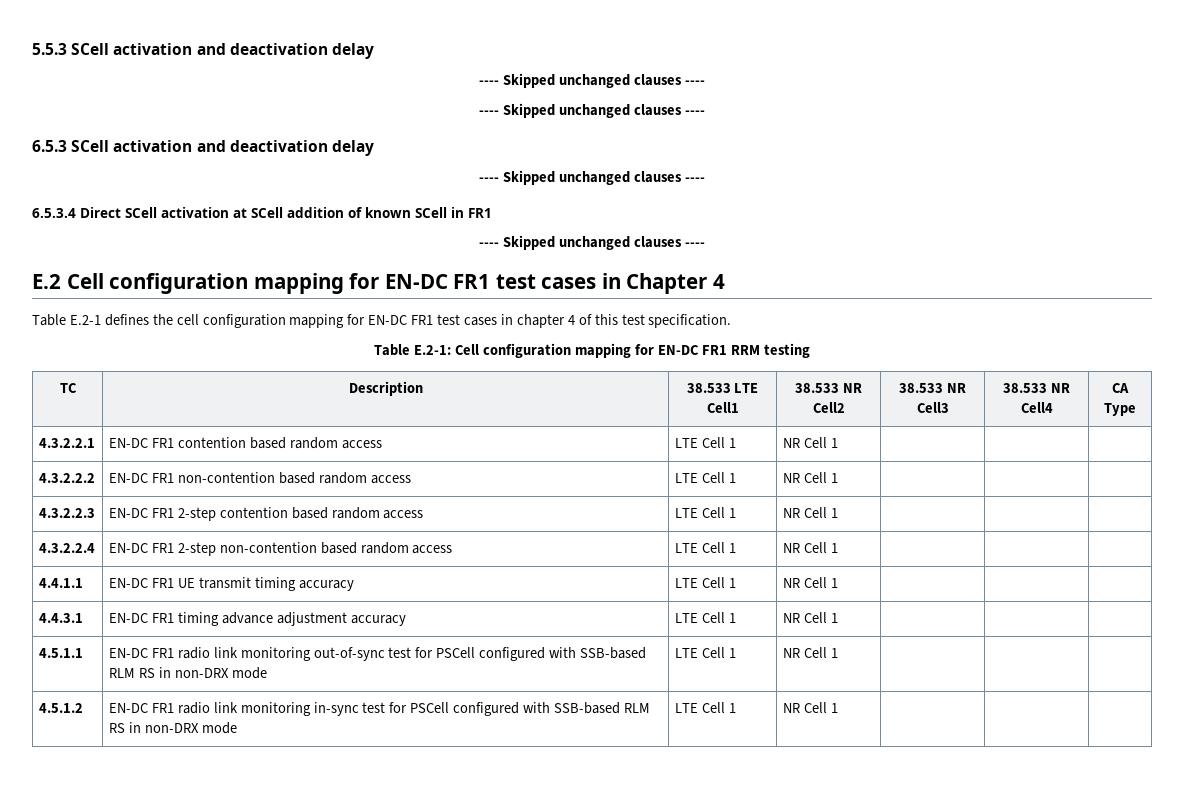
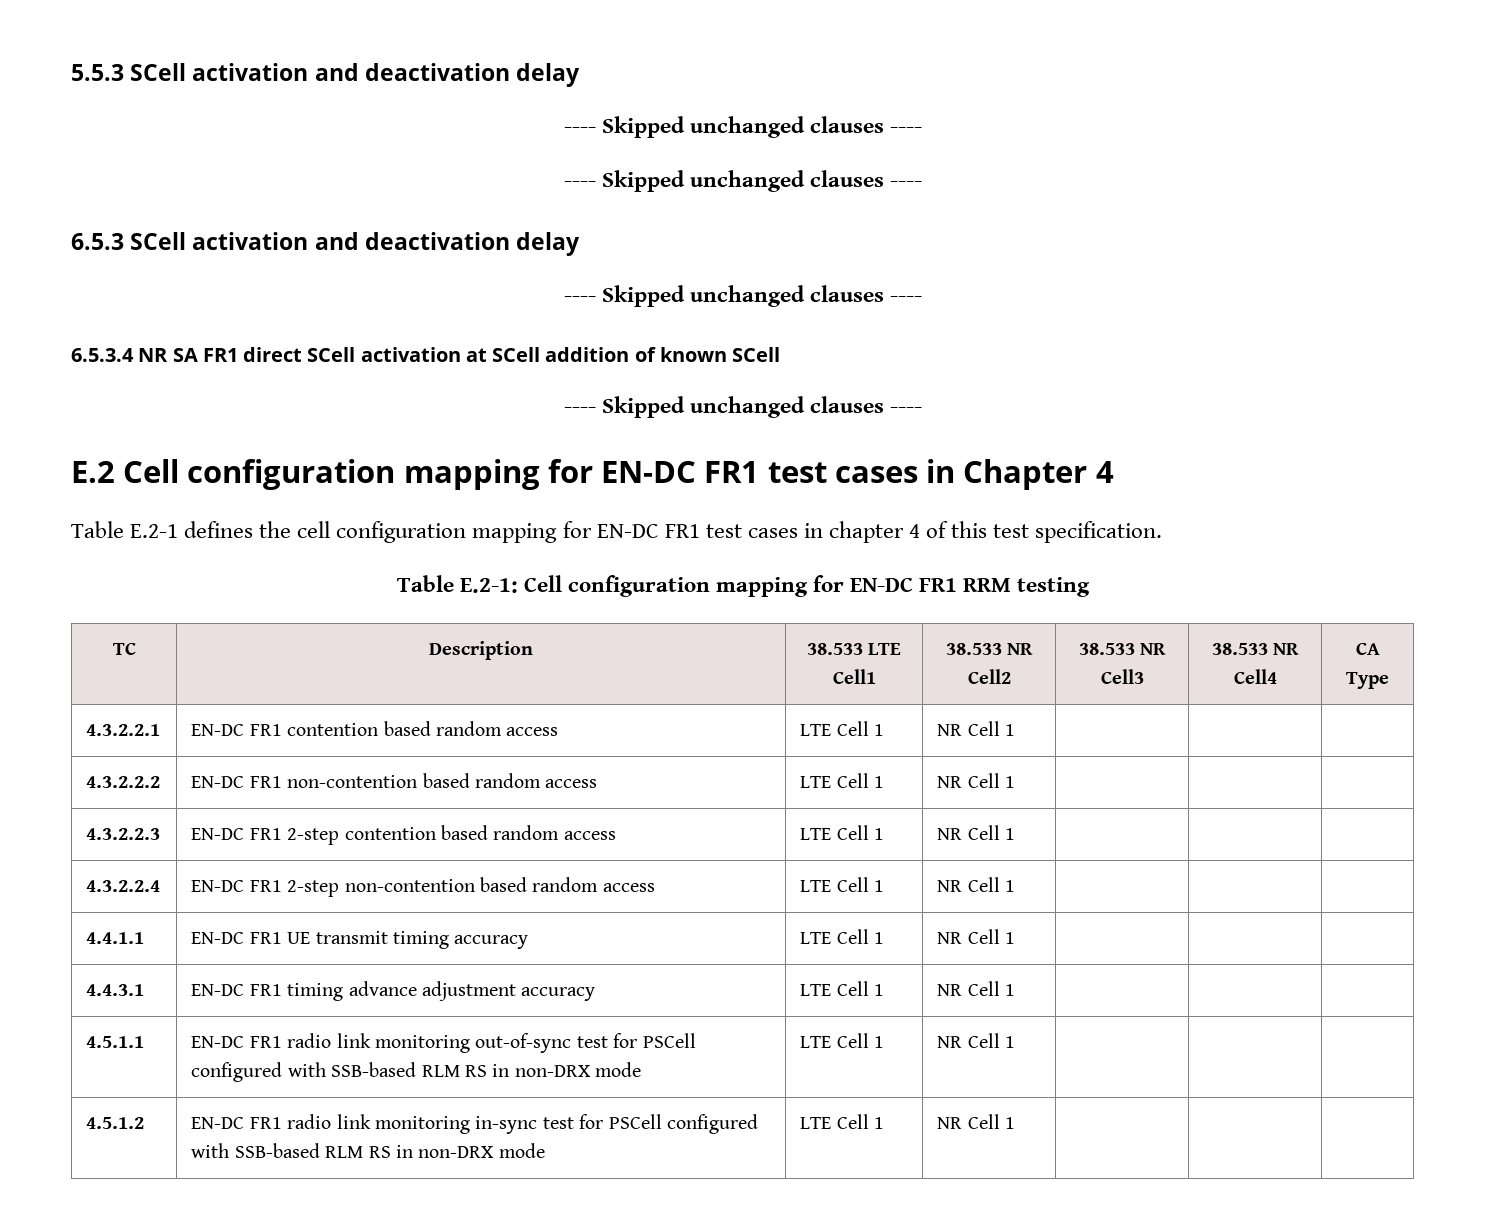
[80,207,121,218] Direct -> [138,347,303,362] NR SA FR1 direct
[451,207,492,218] in FR1 -> (781, 354) none

